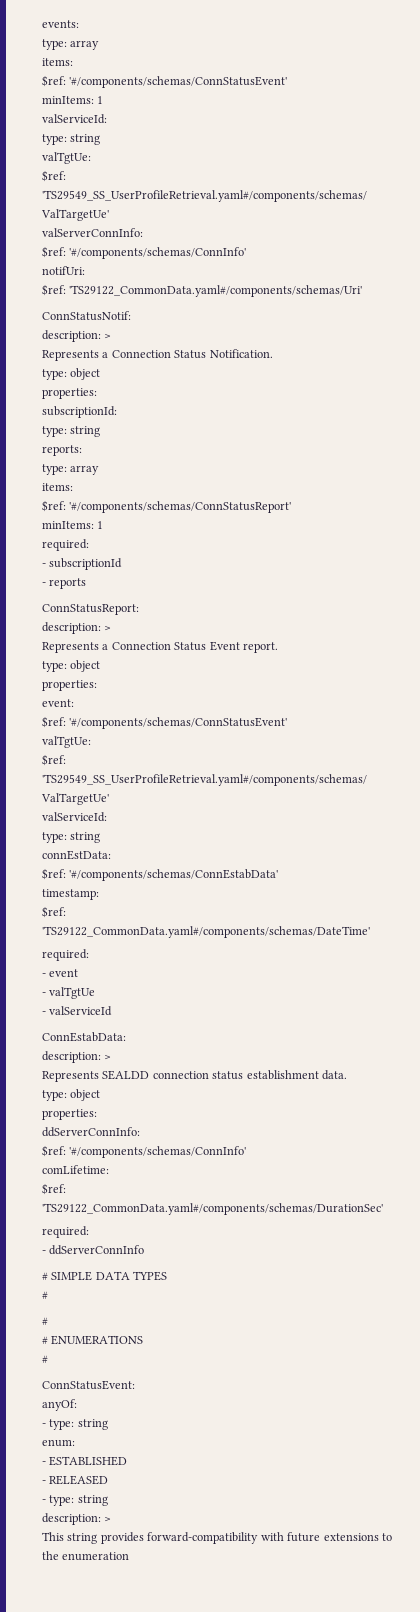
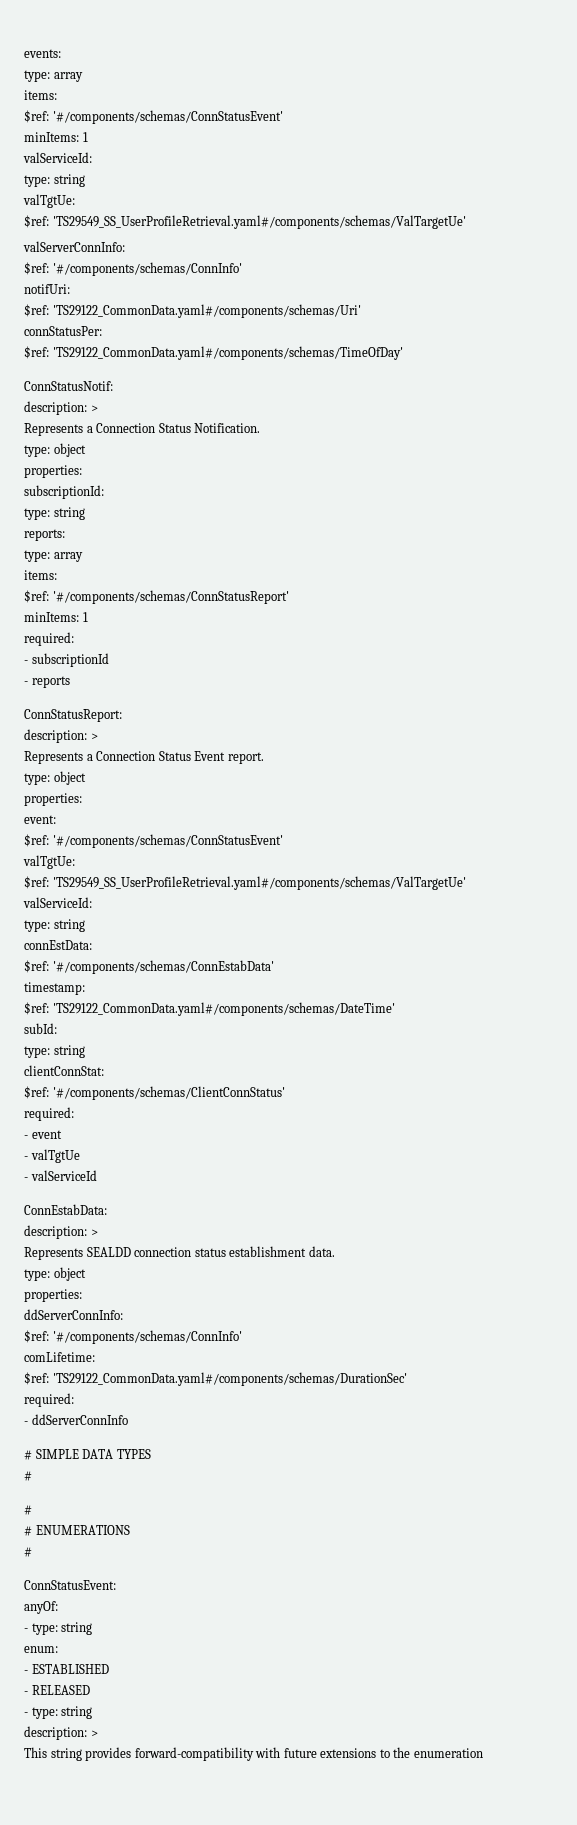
(363, 291) none -> [24,326,102,336] [24,346,403,360] // connStatusPer: // $ref: 'TS29122_CommonData.yaml#/components/schemas/TimeOfDay'
(370, 932) none -> [24,1023,57,1034] [24,1045,85,1058] [24,1065,104,1076] [24,1086,285,1100] // subId: // type: string // clientConnStat: // $ref: '#/components/schemas/ClientConnStatus'

